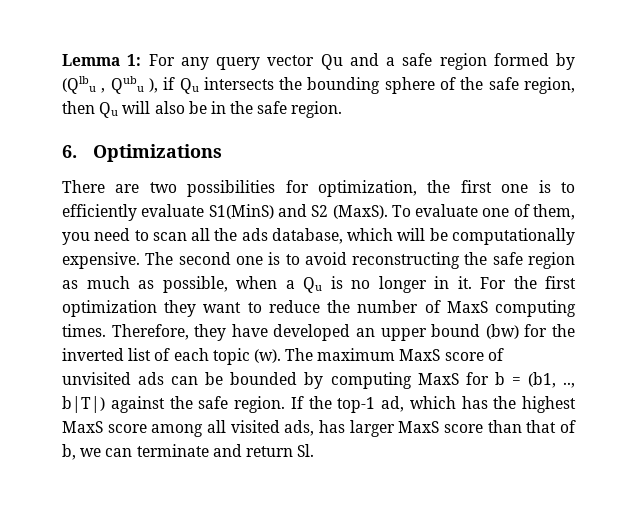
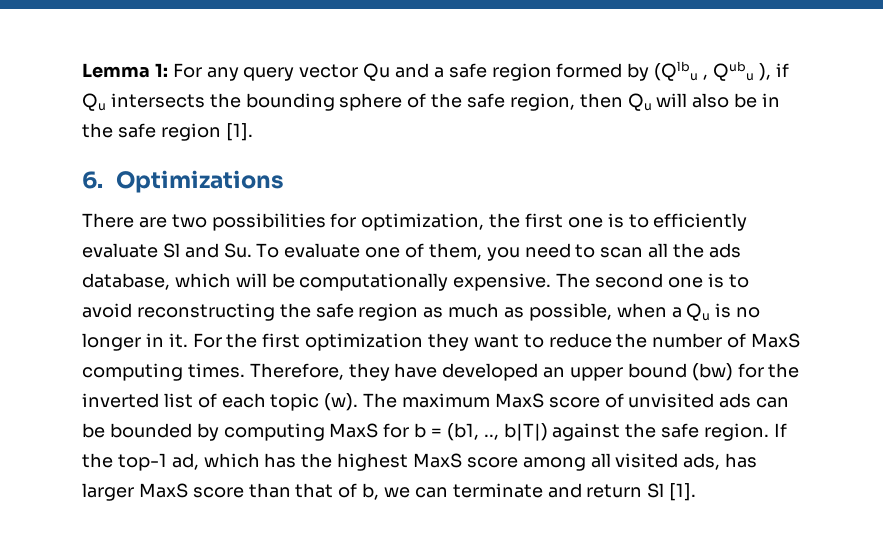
[291,101,343,118] region. -> [160,123,253,141] region [1].
[208,204,388,219] S1(MinS) and S2 (MaxS). -> [162,243,252,258] Sl and Su.
[297,444,315,457] Sl. -> [647,483,697,501] Sl [1].

